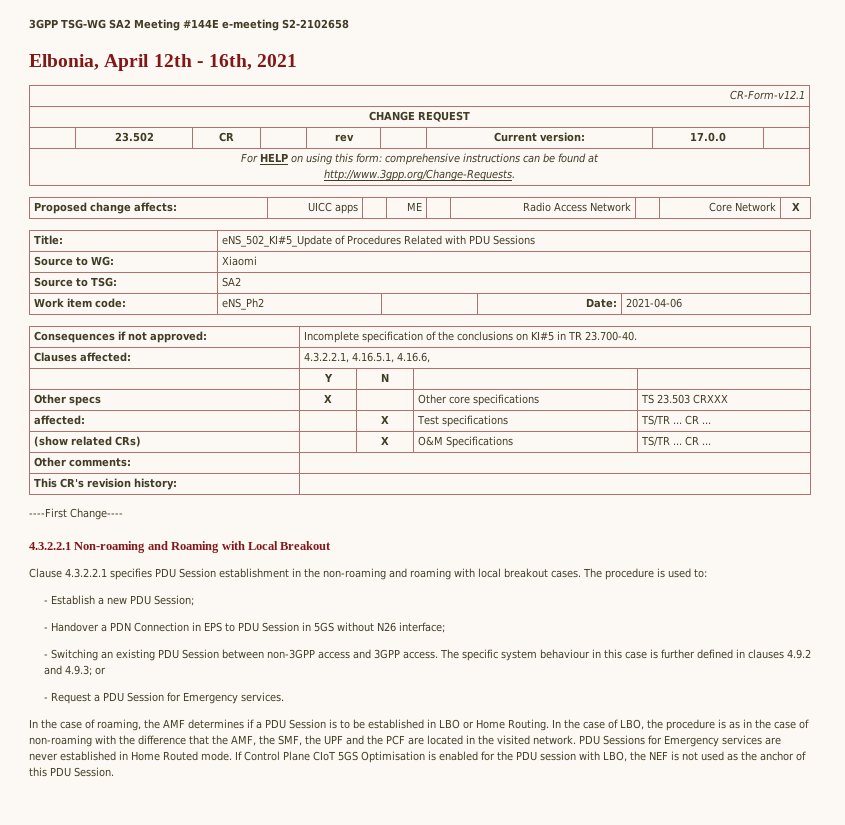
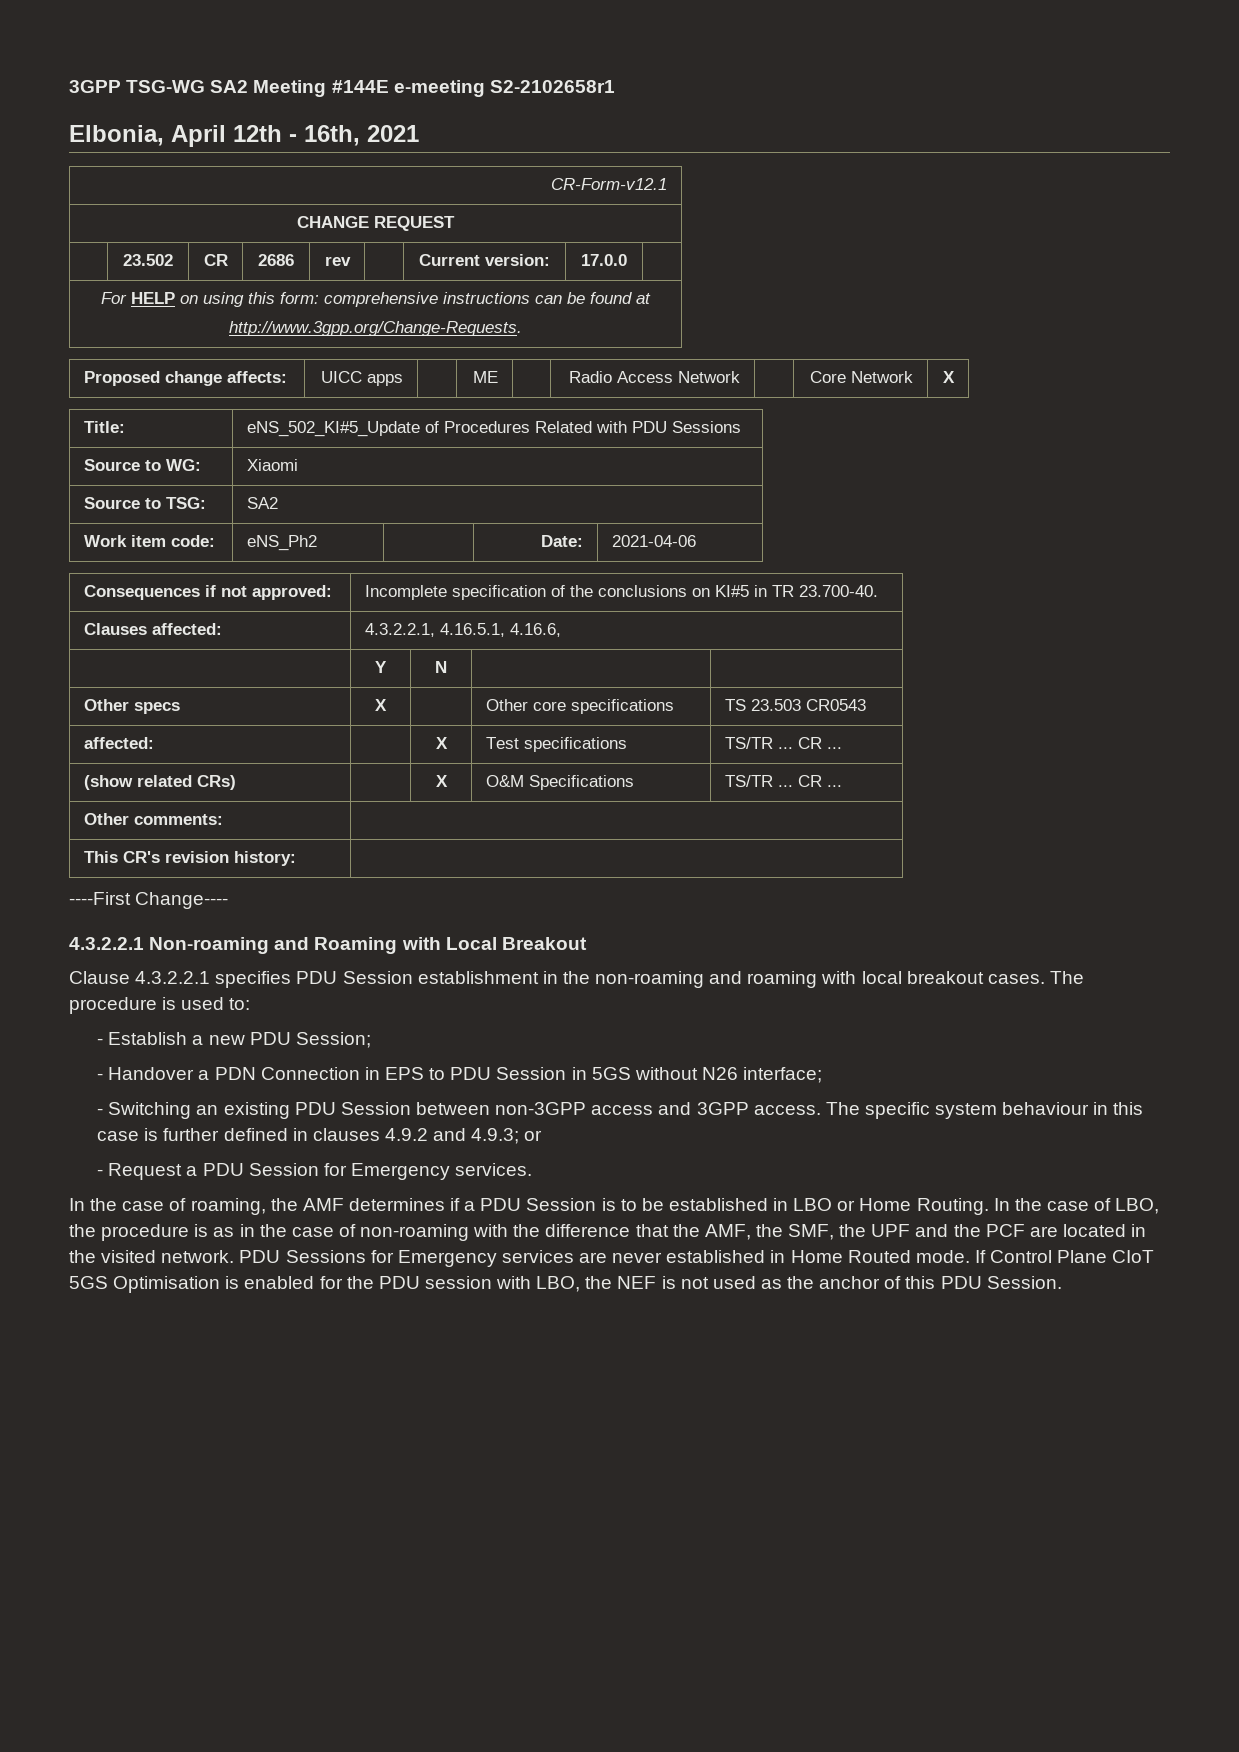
[282,19,349,29] S2-2102658 -> [489,80,615,93] S2-2102658r1
(234, 137) none -> [258,254,294,266] 2686
[693,394,729,404] CRXXX -> [805,699,866,711] CR0543

